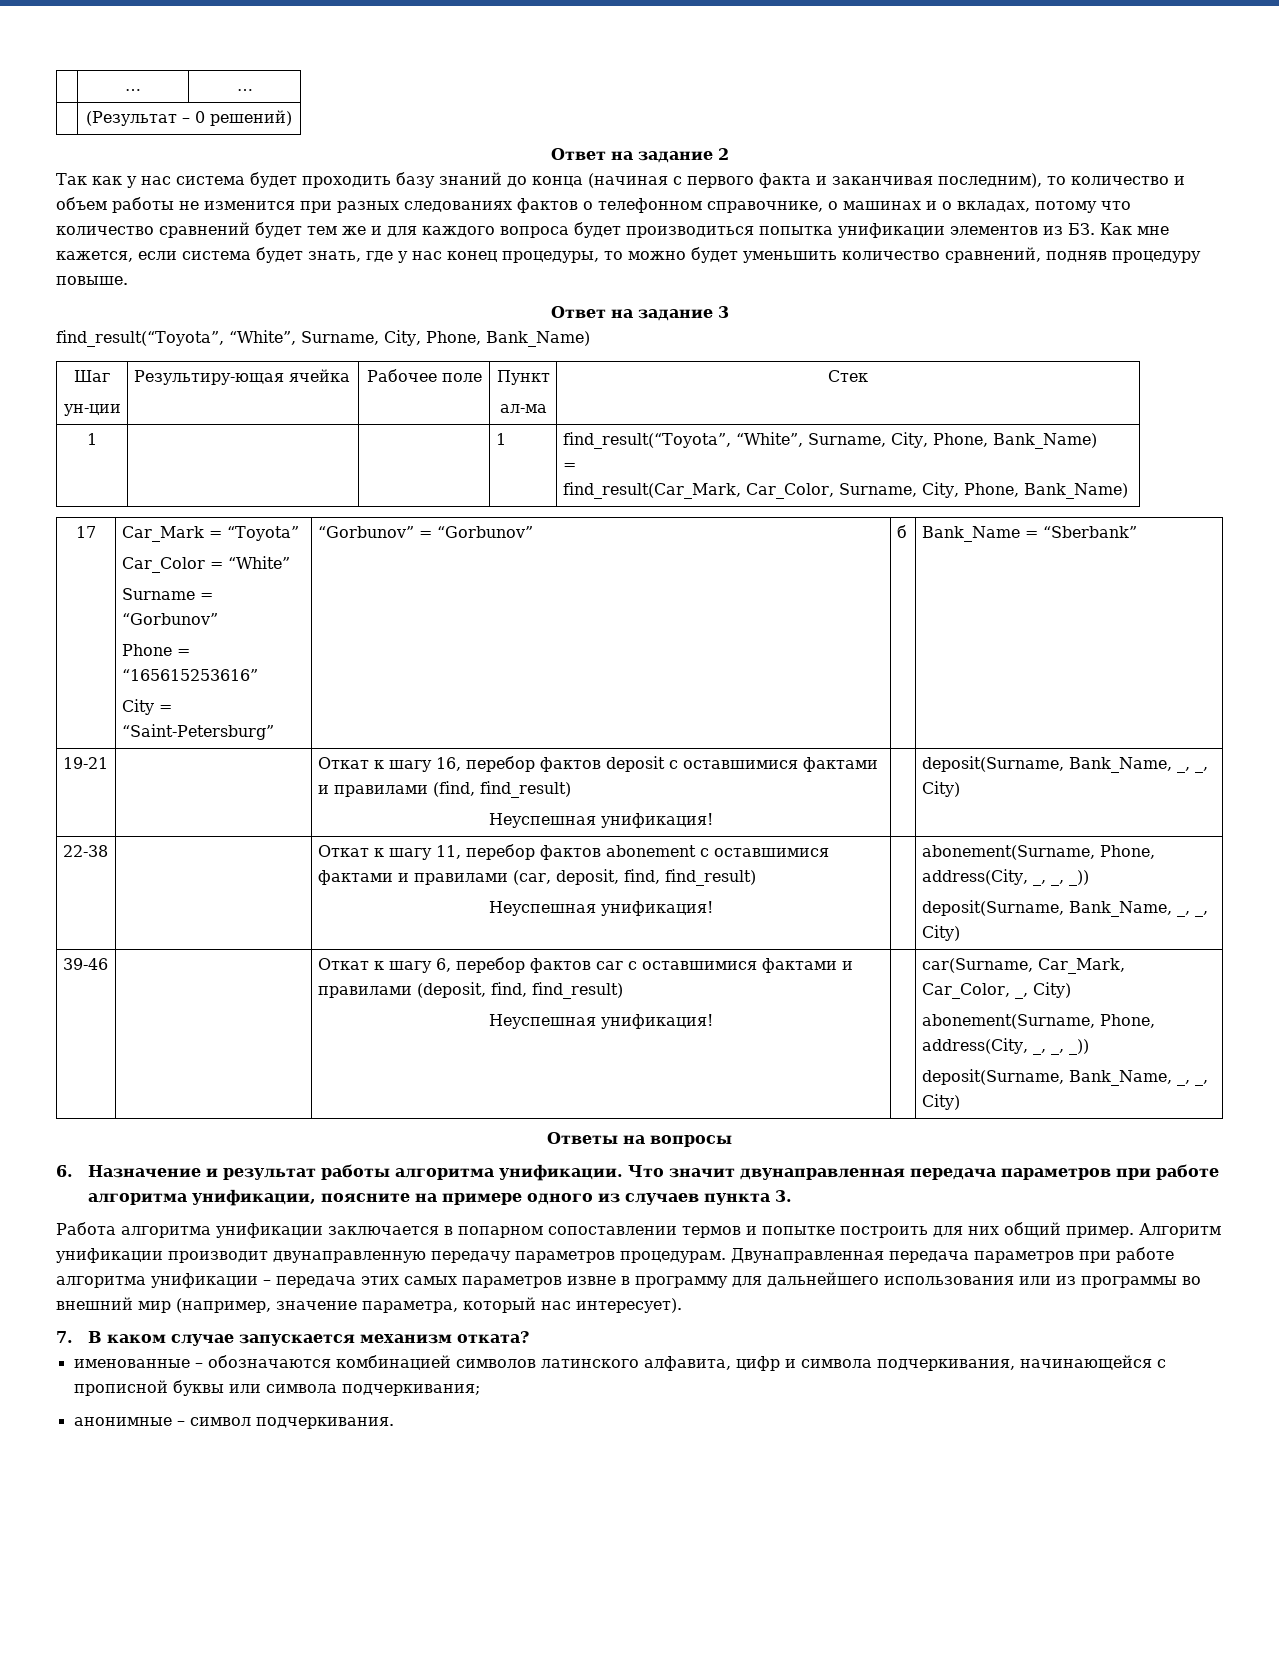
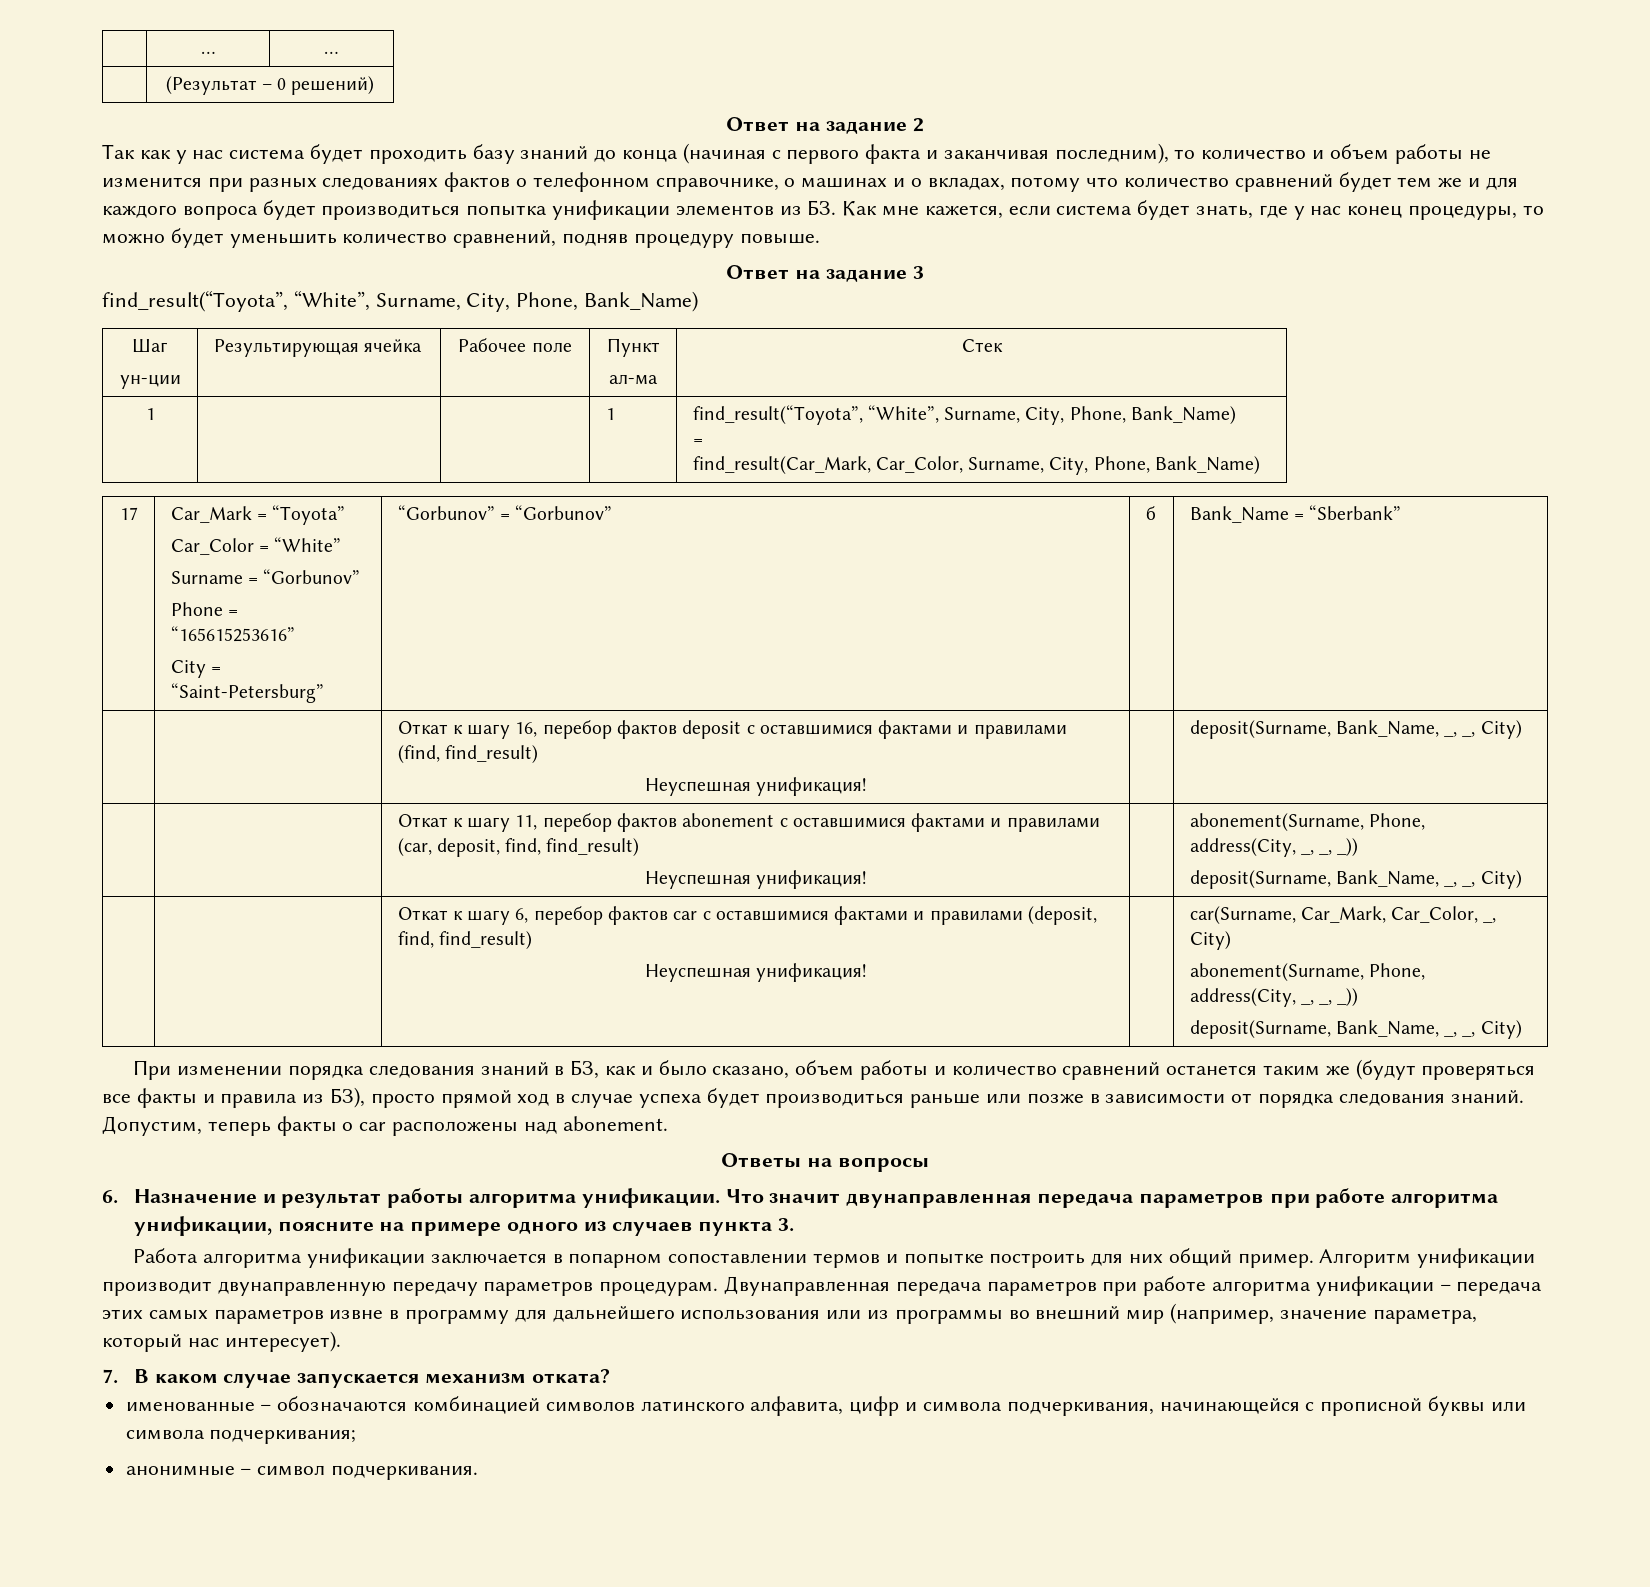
[133,370,284,385] Результиру-ющая -> [213,339,359,357] Результирующая
[62,757,108,769] 19-21 -> (1402, 512) none
[62,845,108,857] 22-38 -> (1522, 729) none
[62,958,108,970] 39-46 -> (1522, 879) none
(960, 1102) none -> [133,1059,1536,1080] [102,1087,1524,1108] [102,1116,668,1136] // При изменении порядка следования знаний в БЗ, как и было сказано, объем работы и количество сравнений останется таким же (будут проверяться все факты и правила из БЗ), просто прямой ход в случае успеха будет производиться раньше или позже в зависимости от порядка следования знаний. Допустим, теперь факты о car расположены над abonement.

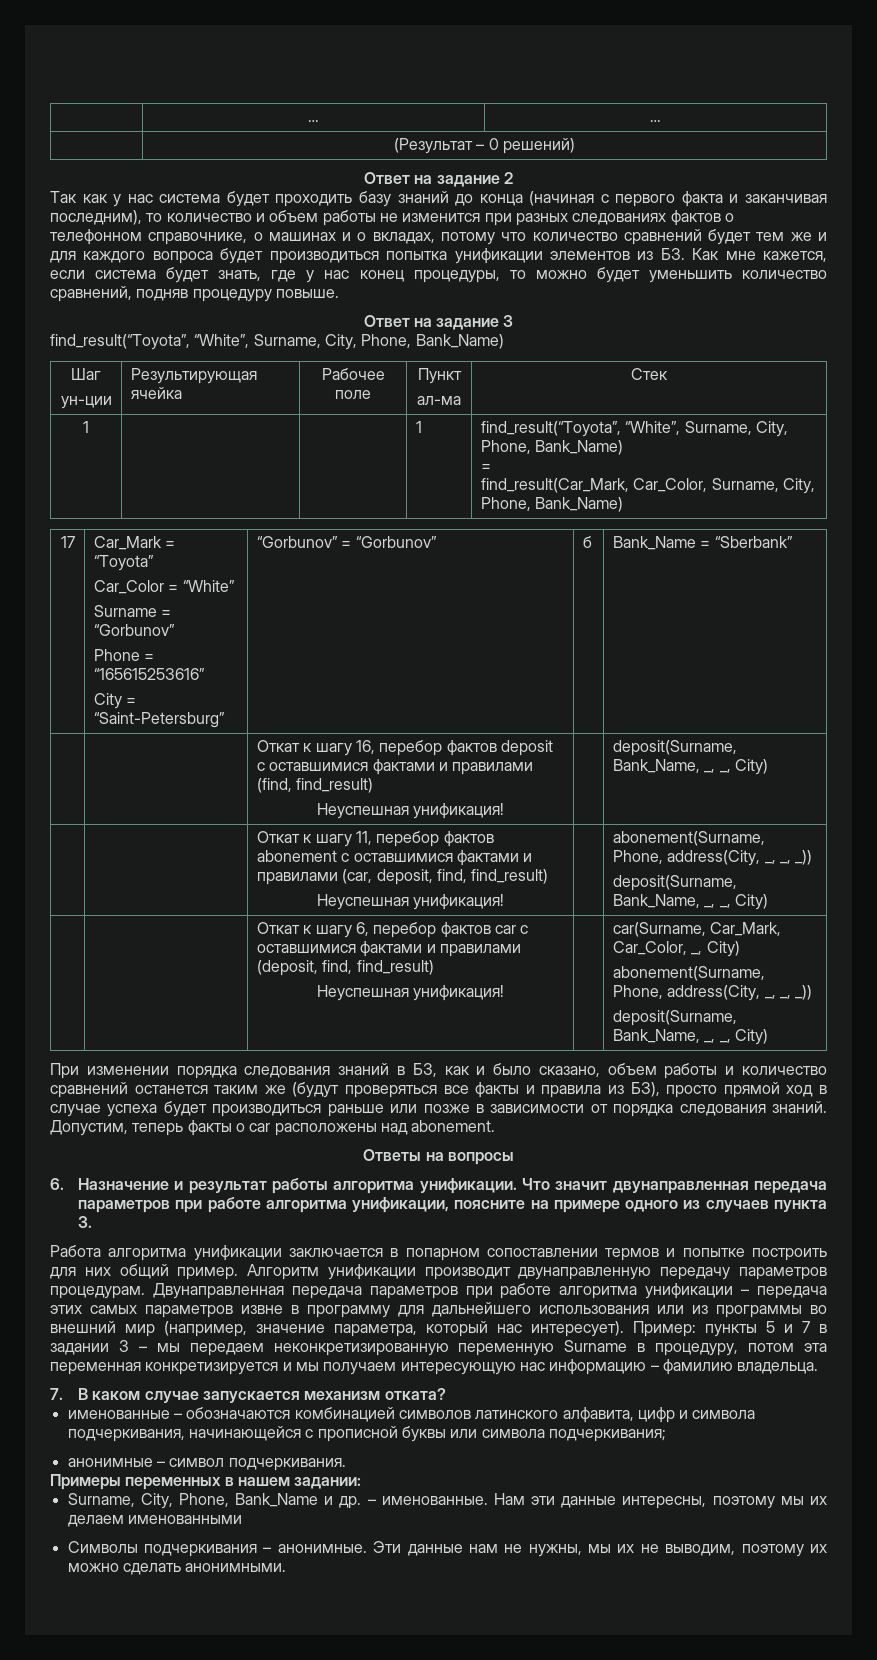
(341, 1341) none -> [633,1321,827,1337] [50,1340,827,1356] [50,1359,819,1375] Пример: пункты 5 и 7 в задании 3 – мы передаем неконкретизированную переменную Surname в процедуру, потом эта переменная конкретизируется и мы получаем интересующую нас информацию – фамилию владельца.
(479, 1472) none -> [50,1474,362,1490] [67,1493,827,1509] [67,1515,242,1527] [67,1541,827,1557] [67,1563,287,1575] // Примеры переменных в нашем задании: // Surname, City, Phone, Bank_Name и др. – именованные. Нам эти данные интересны, поэтому мы их делаем именованными // Символы подчеркивания – анонимные. Эти данные нам не нужны, мы их не выводим, поэтому их можно сделать анонимными.

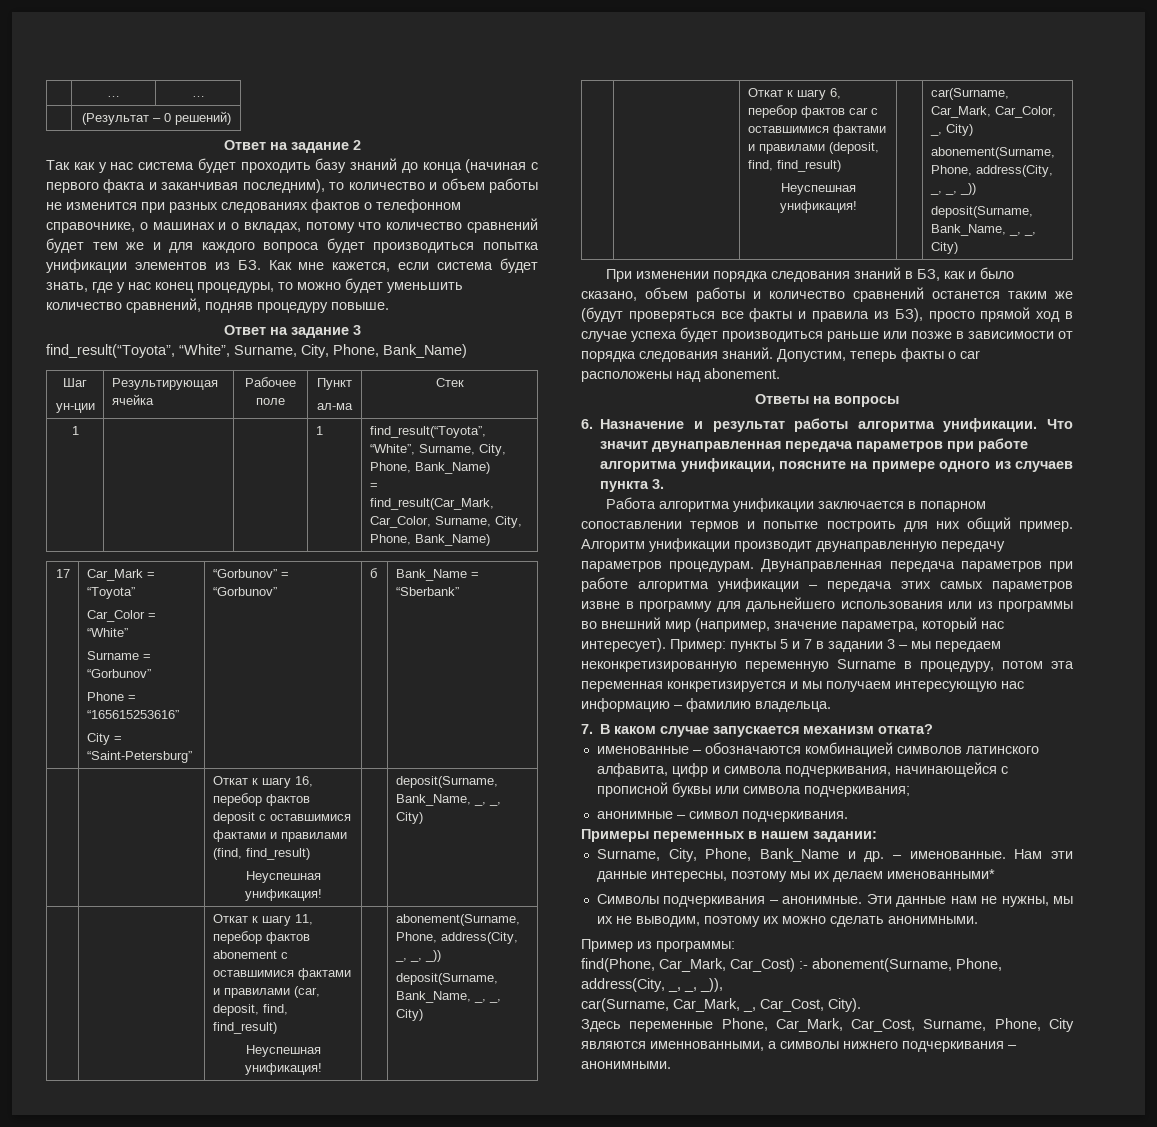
[127,1515,242,1524] именованными -> [886,869,995,879] именованными*
(287, 1567) none -> [581,939,735,952] [581,958,1002,972] [581,978,723,992] [581,998,861,1012] [581,1018,1074,1032] [581,1041,1017,1052] [581,1061,671,1069] // Пример из программы: // find(Phone, Car_Mark, Car_Cost) :- abonement(Surname, Phone, address(City, _, _, _)), // car(Surname, Car_Mark, _, Car_Cost, City). // Здесь переменные Phone, Car_Mark, Car_Cost, Surname, Phone, City являются именнованными, а символы нижнего подчеркивания – анонимными.

